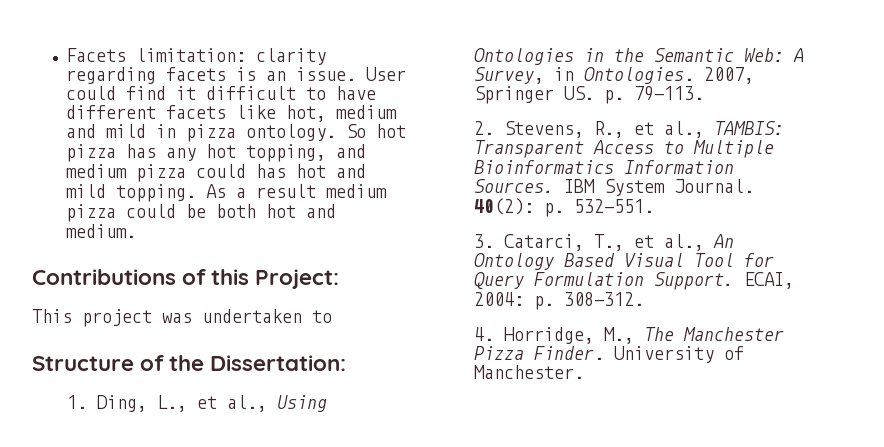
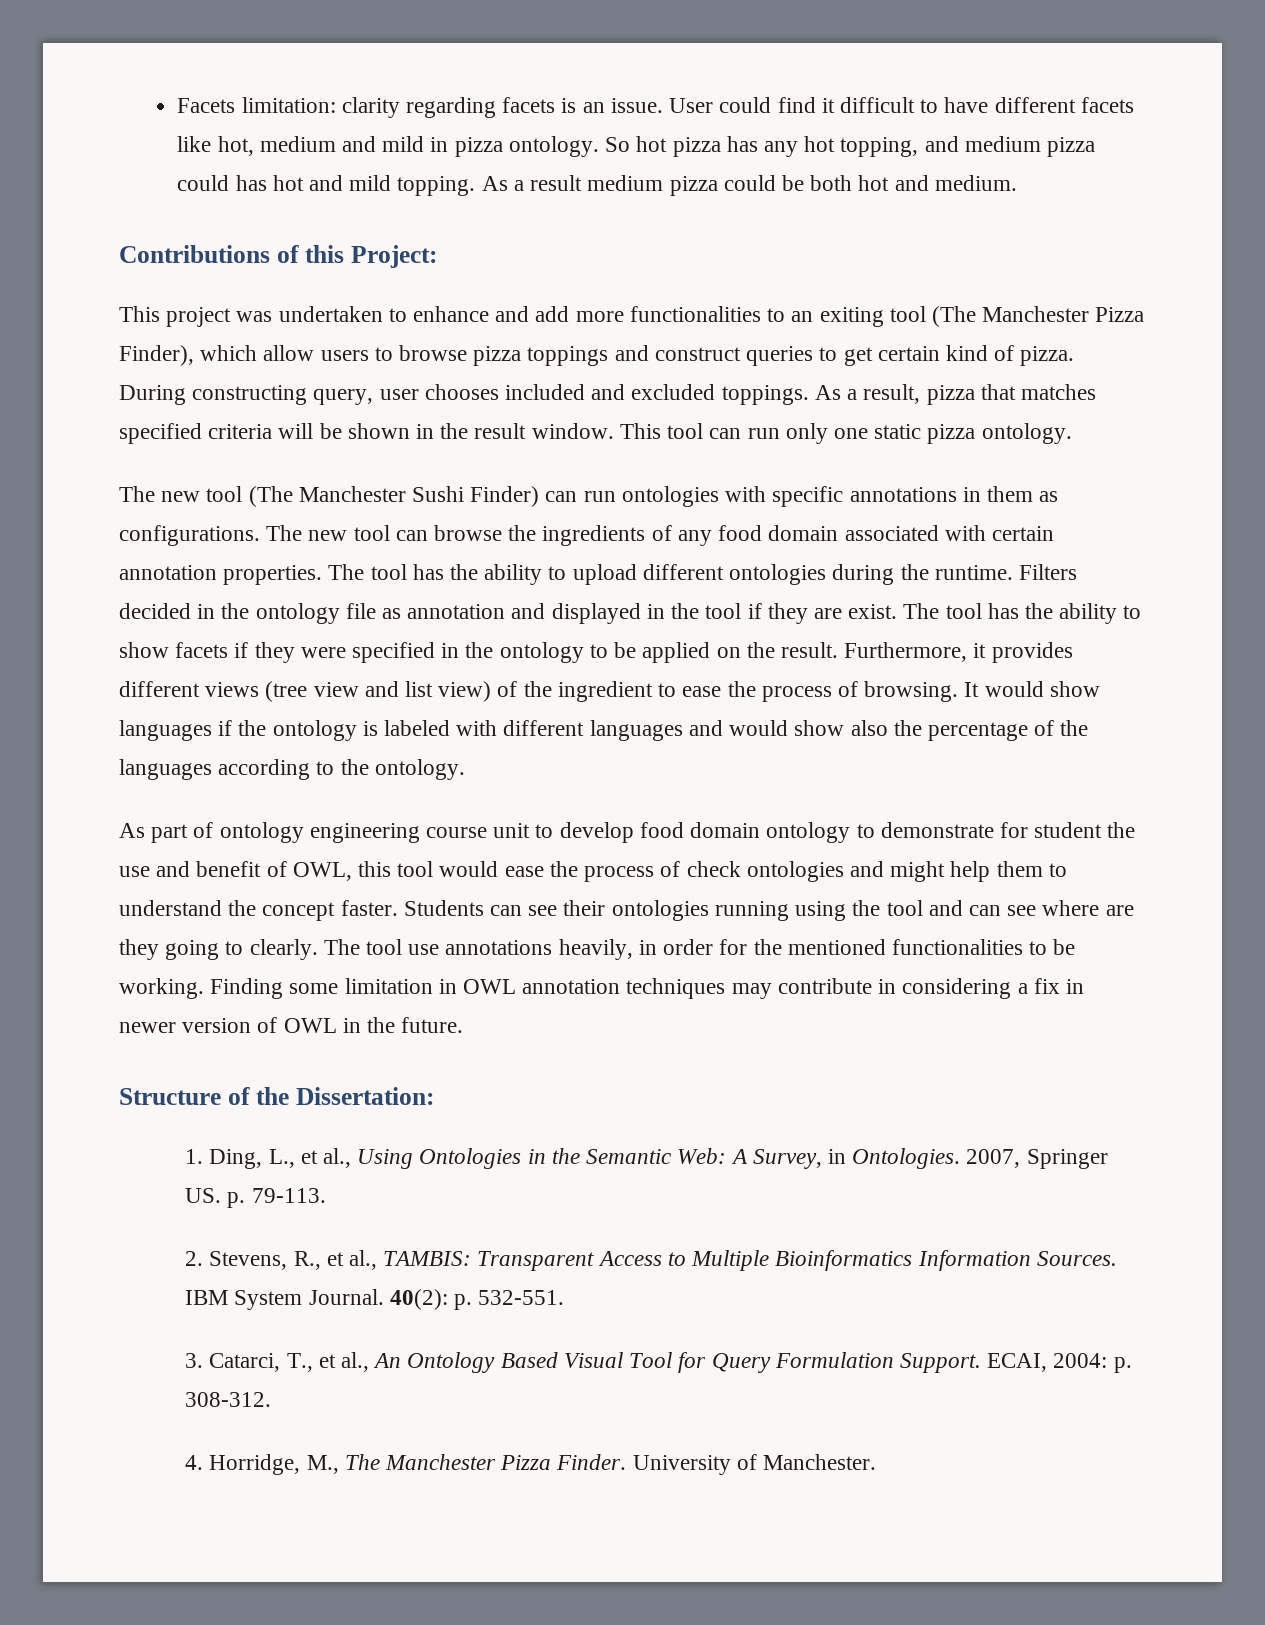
(332, 316) none -> [413,306,1145,327] [119,345,1075,366] [119,384,1096,405] [119,423,1072,444] [119,486,1059,507] [119,525,1054,546] [119,564,1077,585] [119,603,1142,624] [119,642,1073,663] [119,681,1100,702] [119,720,1089,741] [119,759,465,780] [119,822,1136,843] [119,861,1067,882] [119,900,1134,921] [119,939,1076,960] [119,978,1084,999] [119,1017,464,1033] enhance and add more functionalities to an exiting tool (The Manchester Pizza Finder), which allow users to browse pizza toppings and construct queries to get certain kind of pizza. During constructing query, user chooses included and excluded toppings. As a result, pizza that matches specified criteria will be shown in the result window. This tool can run only one static pizza ontology. // The new tool (The Manchester Sushi Finder) can run ontologies with specific annotations in them as configurations. The new tool can browse the ingredients of any food domain associated with certain annotation properties. The tool has the ability to upload different ontologies during the runtime. Filters decided in the ontology file as annotation and displayed in the tool if they are exist. The tool has the ability to show facets if they were specified in the ontology to be applied on the result. Furthermore, it provides different views (tree view and list view) of the ingredient to ease the process of browsing. It would show languages if the ontology is labeled with different languages and would show also the percentage of the languages according to the ontology. // As part of ontology engineering course unit to develop food domain ontology to demonstrate for student the use and benefit of OWL, this tool would ease the process of check ontologies and might help them to understand the concept faster. Students can see their ontologies running using the tool and can see where are they going to clearly. The tool use annotations heavily, in order for the mentioned functionalities to be working. Finding some limitation in OWL annotation techniques may contribute in considering a fix in newer version of OWL in the future.

